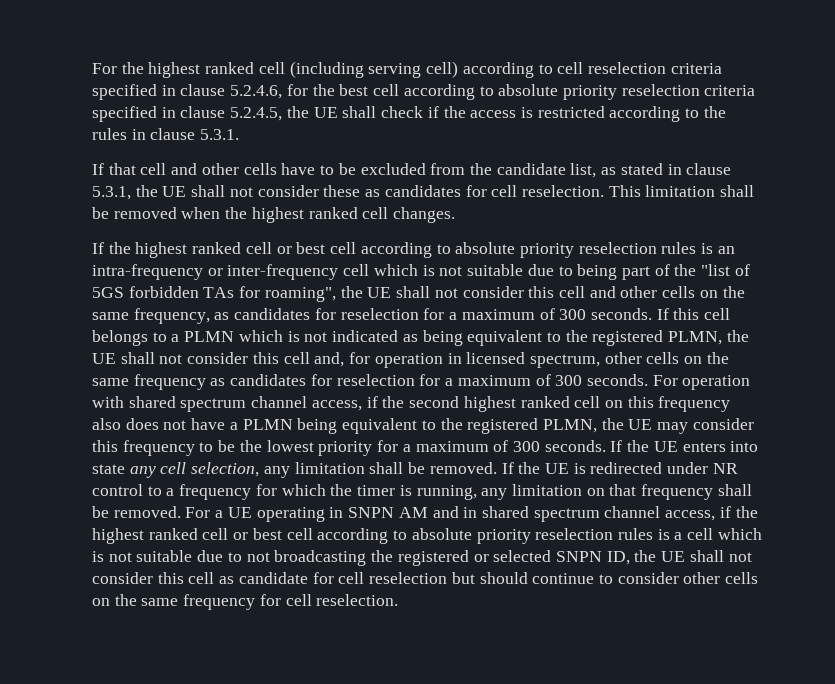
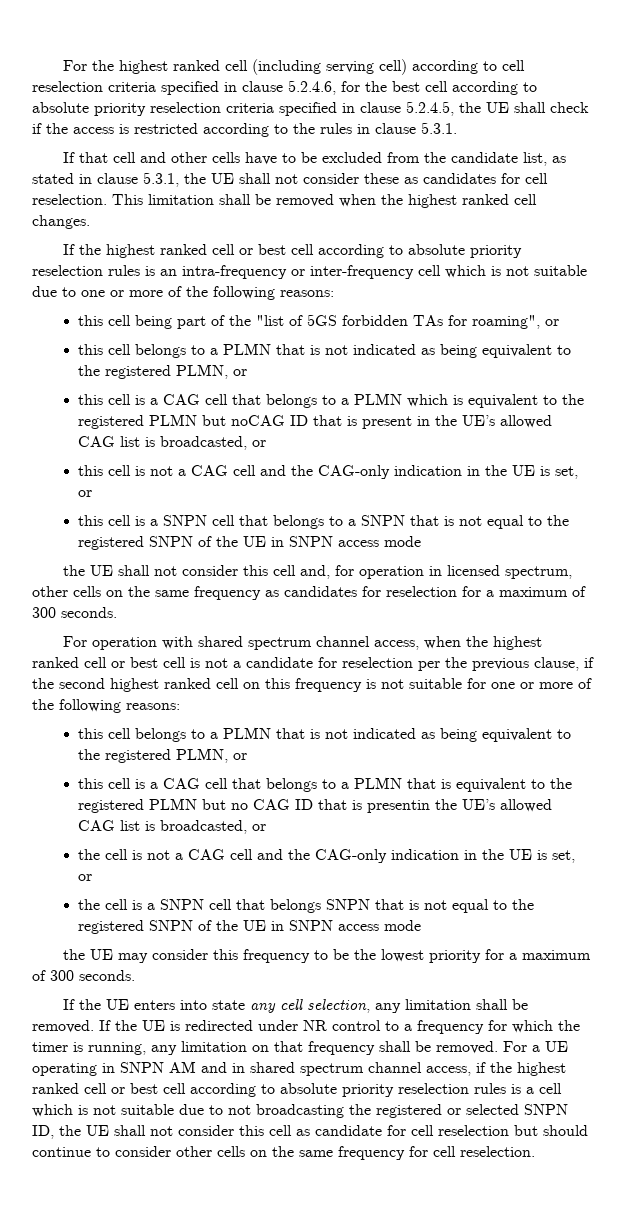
(573, 271) none -> [81,286,334,300] [78,315,132,326] one or more of the following reasons: // this cell
[340,286,745,298] [92,308,731,324] [92,330,283,346] the UE shall not consider this cell and other cells on the same frequency, as candidates for reselection for a maximum of 300 seconds. If this cell belongs to a PLMN which -> [545,319,560,326] [78,343,306,358] or // this cell belongs to a PLMN that
(723, 338) none -> [233,369,248,376] [78,393,585,408] [78,414,553,429] [78,436,267,450] [78,465,579,479] [78,490,93,497] [78,515,570,529] [78,536,422,550] or // this cell is a CAG cell that belongs to a PLMN which is equivalent to the registered PLMN but noCAG ID that is present in the UE’s allowed CAG list is broadcasted, or // this cell is not a CAG cell and the CAG-only indication in the UE is set, or // this cell is a SNPN cell that belongs to a SNPN that is not equal to the registered SNPN of the UE in SNPN access mode //
(648, 380) none -> (117, 612) //
(362, 405) none -> [424,636,543,650] [32,657,579,671] when the highest ranked cell or best cell is not a candidate for reselection per the previous clause,
[92,418,597,434] also does not have a PLMN being equivalent to the registered PLMN, -> [366,678,592,689] [32,699,180,713] [78,727,572,742] [78,748,248,763] [78,777,573,792] [78,798,553,813] [78,820,267,834] [78,849,576,863] [78,874,93,881] [78,899,535,913] [78,920,422,934] is not suitable for one or more of the following reasons: // this cell belongs to a PLMN that is not indicated as being equivalent to the registered PLMN, or // this cell is a CAG cell that belongs to a PLMN that is equivalent to the registered PLMN but no CAG ID that is presentin the UE’s allowed CAG list is broadcasted, or // the cell is not a CAG cell and the CAG-only indication in the UE is set, or // the cell is a SNPN cell that belongs SNPN that is not equal to the registered SNPN of the UE in SNPN access mode //
(606, 446) none -> (135, 975) //

